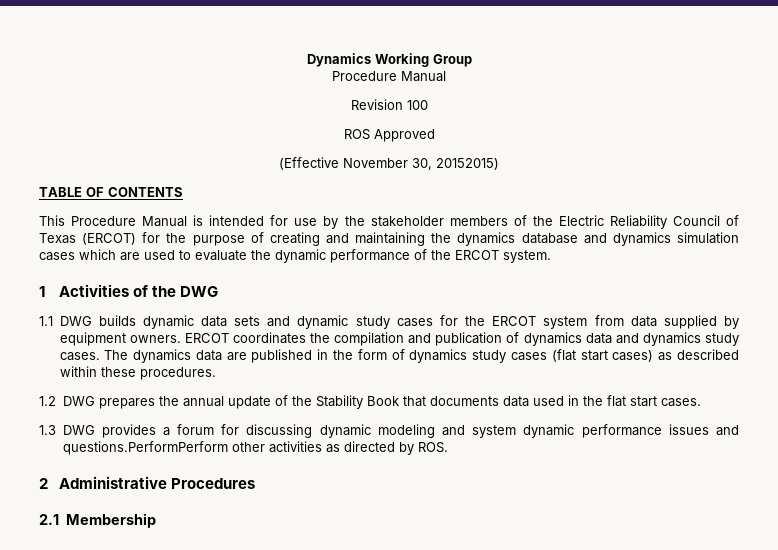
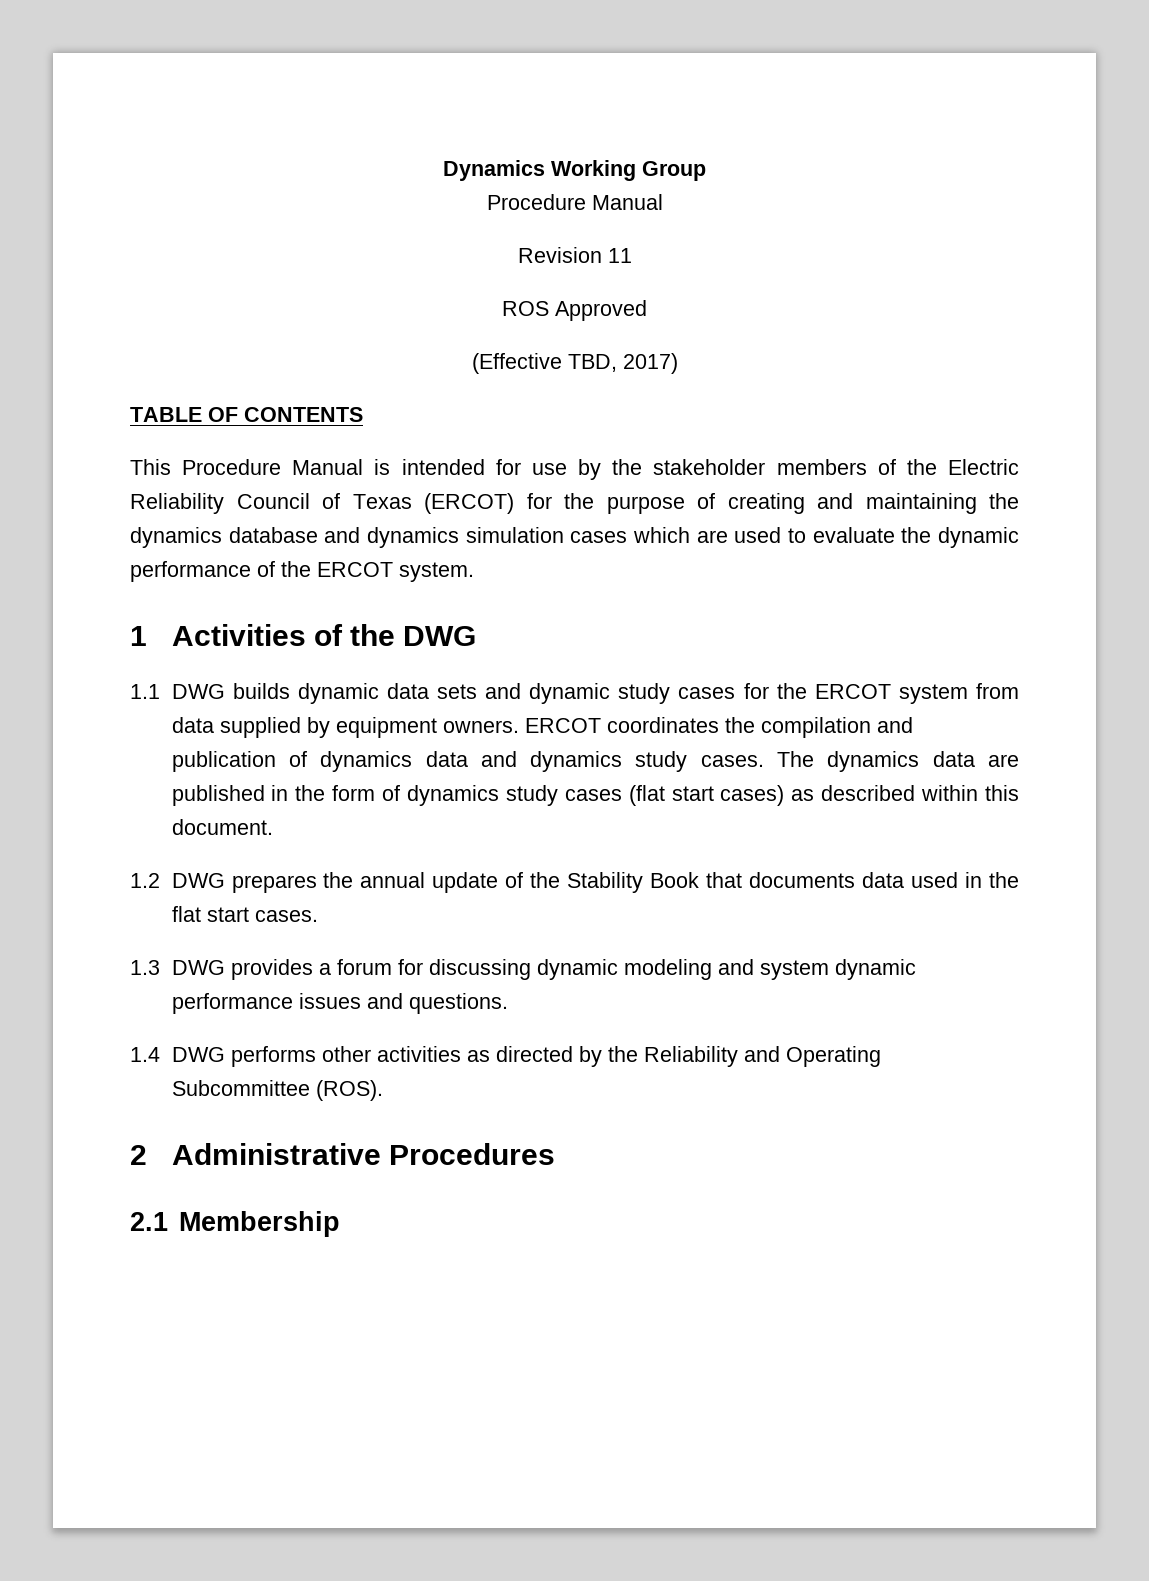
[406,100,428,110] 100 -> [607,248,632,263] 11
[343,158,499,170] November 30, 20152015) -> [567,353,678,374] TBD, 2017)
[100,367,216,380] these procedures. -> [984,785,1019,801] [171,819,273,835] this document.
[62,441,228,455] questions.PerformPerform -> [408,993,508,1014] [130,1046,316,1067] questions. // 1.4 DWG performs
[417,442,448,453] ROS. -> [607,1046,881,1067] [171,1080,383,1101] the Reliability and Operating Subcommittee (ROS).

